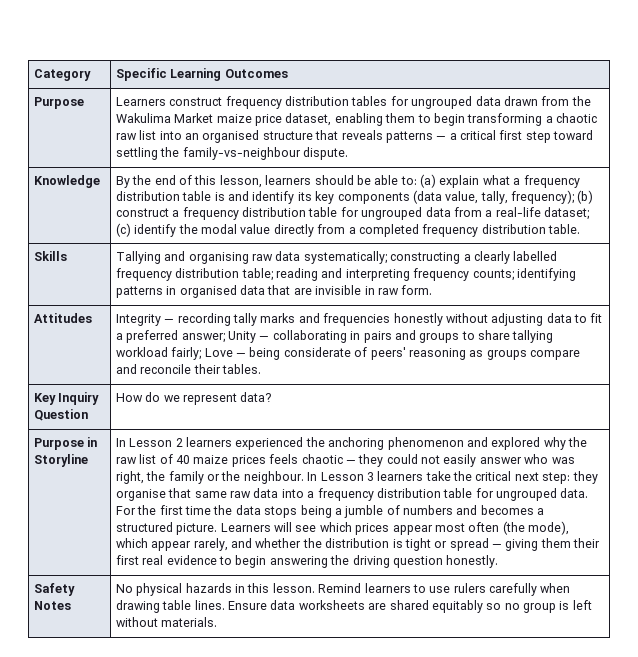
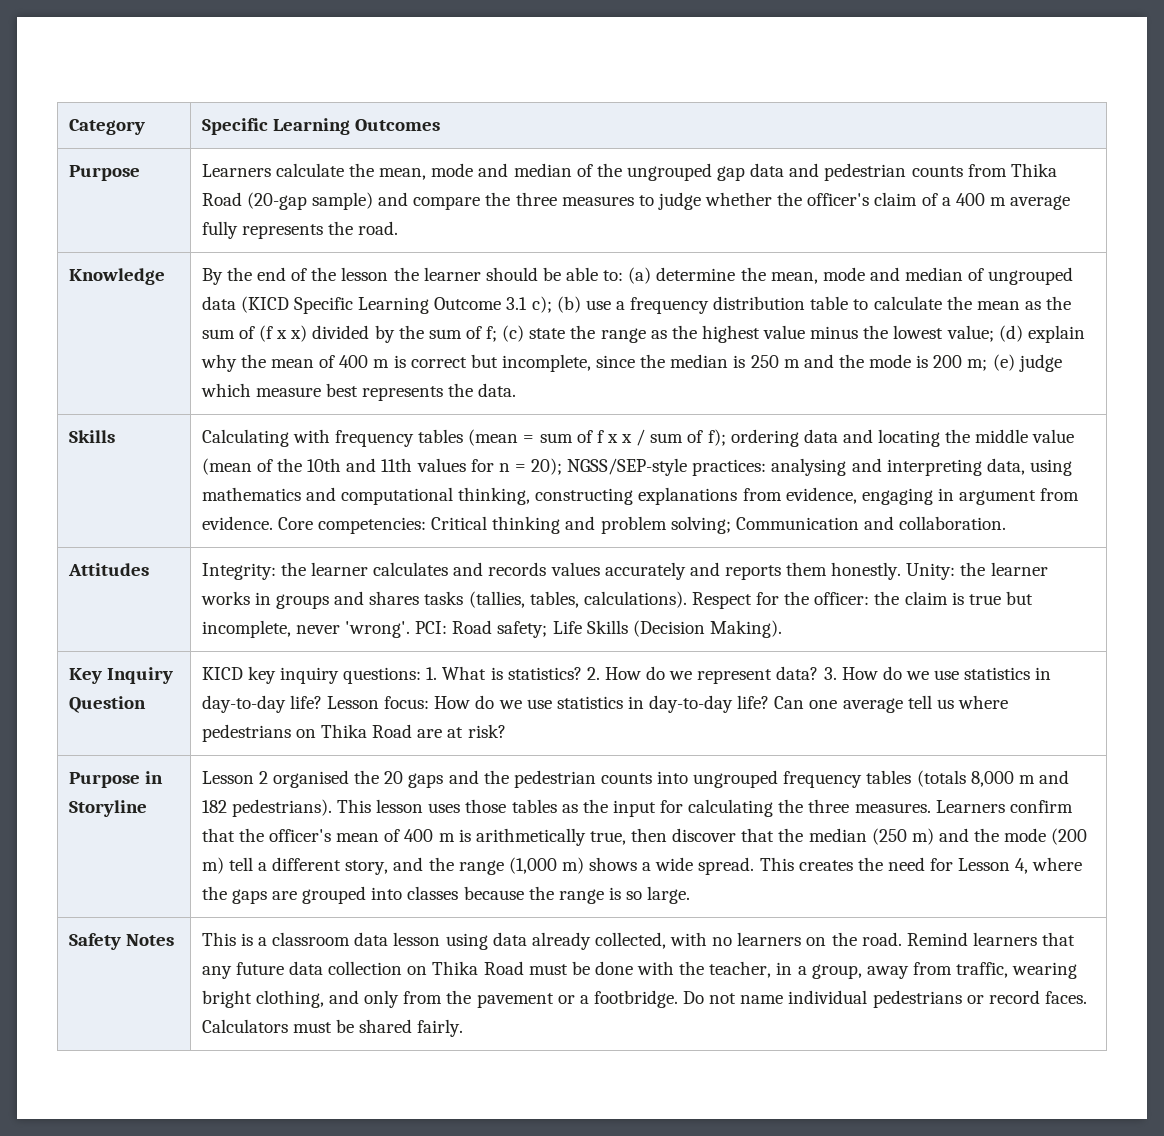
[169,96,591,109] [115,113,598,126] [115,130,594,143] [115,147,349,160] construct frequency distribution tables for ungrouped data drawn from the Wakulima Market maize price dataset, enabling them to begin transforming a chaotic raw list into an organised structure that reveals patterns — a critical first step toward settling the family-vs-neighbour dispute. -> [275,163,1057,181] [201,192,1071,210] [201,221,399,239] calculate the mean, mode and median of the ungrouped gap data and pedestrian counts from Thika Road (20-gap sample) and compare the three measures to judge whether the officer's claim of a 400 m average fully represents the road.
[194,175,312,188] this lesson, learners -> [311,267,481,281] the lesson the learner
[439,175,580,188] [115,190,594,204] [115,207,590,220] [115,223,581,237] [33,251,67,261] [115,251,558,264] [115,268,576,281] [115,285,433,298] [33,313,92,323] [115,313,603,326] [115,330,554,343] [115,347,581,360] [115,364,262,374] [33,392,100,405] [33,409,88,421] explain what a frequency distribution table is and identify its key components (data value, tally, frequency); (b) construct a frequency distribution table for ungrouped data from a real-life dataset; (c) identify the modal value directly from a completed frequency distribution table. // Skills | Tallying and organising raw data systematically; constructing a clearly labelled frequency distribution table; reading and interpreting frequency counts; identifying patterns in organised data that are invisible in raw form. // Attitudes | Integrity — recording tally marks and frequencies honestly without adjusting data to fit a preferred answer; Unity — collaborating in pairs and groups to share tallying workload fairly; Love — being considerate of peers' reasoning as groups compare and reconcile their tables. // Key Inquiry Question | -> [656,267,1074,285] [201,296,1072,314] [201,325,1085,343] [200,354,1062,372] [200,383,517,401] [68,430,115,443] [201,429,1075,447] [201,458,1072,476] [201,487,1080,505] [201,516,1007,534] [67,563,149,576] [201,562,1048,580] [200,591,1033,609] [201,620,782,638] [68,667,173,684] [68,696,146,713] [201,666,600,684] determine the mean, mode and median of ungrouped data (KICD Specific Learning Outcome 3.1 c); (b) use a frequency distribution table to calculate the mean as the sum of (f x x) divided by the sum of f; (c) state the range as the highest value minus the lowest value; (d) explain why the mean of 400 m is correct but incomplete, since the median is 250 m and the mode is 200 m; (e) judge which measure best represents the data. // Skills | Calculating with frequency tables (mean = sum of f x x / sum of f); ordering data and locating the middle value (mean of the 10th and 11th values for n = 20); NGSS/SEP-style practices: analysing and interpreting data, using mathematics and computational thinking, constructing explanations from evidence, engaging in argument from evidence. Core competencies: Critical thinking and problem solving; Communication and collaboration. // Attitudes | Integrity: the learner calculates and records values accurately and reports them honestly. Unity: the learner works in groups and shares tasks (tallies, tables, calculations). Respect for the officer: the claim is true but incomplete, never 'wrong'. PCI: Road safety; Life Skills (Decision Making). // Key Inquiry Question | KICD key inquiry questions: 1. What is statistics? 2.
(272, 397) none -> [823,666,1052,680] [201,695,1008,713] [201,724,506,742] 3. How do we use statistics in day-to-day life? Lesson focus: How do we use statistics in day-to-day life? Can one average tell us where pedestrians on Thika Road are at risk?
[115,438,126,447] In -> (147, 808) none
[186,437,588,450] [115,454,575,467] [115,471,598,484] [115,488,589,501] [115,505,545,518] [115,521,570,535] [115,538,601,551] [115,555,499,568] [33,583,75,596] [33,601,71,610] [115,583,571,596] [115,600,592,613] [115,617,218,627] learners experienced the anchoring phenomenon and explored why the raw list of 40 maize prices feels chaotic — they could not easily answer who was right, the family or the neighbour. In Lesson 3 learners take the critical next step: they organise that same raw data into a frequency distribution table for ungrouped data. For the first time the data stops being a jumble of numbers and becomes a structured picture. Learners will see which prices appear most often (the mode), which appear rarely, and whether the distribution is tight or spread — giving them their first real evidence to begin answering the driving question honestly. // Safety Notes | No physical hazards in this lesson. Remind learners to use rulers carefully when drawing table lines. Ensure data worksheets are shared equitably so no group is left without materials. -> [273,770,1069,788] [201,799,1073,817] [201,828,1088,846] [201,857,1083,875] [201,886,691,904] [68,933,174,950] [201,932,1076,950] [201,961,1078,979] [201,990,1087,1008] [201,1019,464,1037] organised the 20 gaps and the pedestrian counts into ungrouped frequency tables (totals 8,000 m and 182 pedestrians). This lesson uses those tables as the input for calculating the three measures. Learners confirm that the officer's mean of 400 m is arithmetically true, then discover that the median (250 m) and the mode (200 m) tell a different story, and the range (1,000 m) shows a wide spread. This creates the need for Lesson 4, where the gaps are grouped into classes because the range is so large. // Safety Notes | This is a classroom data lesson using data already collected, with no learners on the road. Remind learners that any future data collection on Thika Road must be done with the teacher, in a group, away from traffic, wearing bright clothing, and only from the pavement or a footbridge. Do not name individual pedestrians or record faces. Calculators must be shared fairly.

